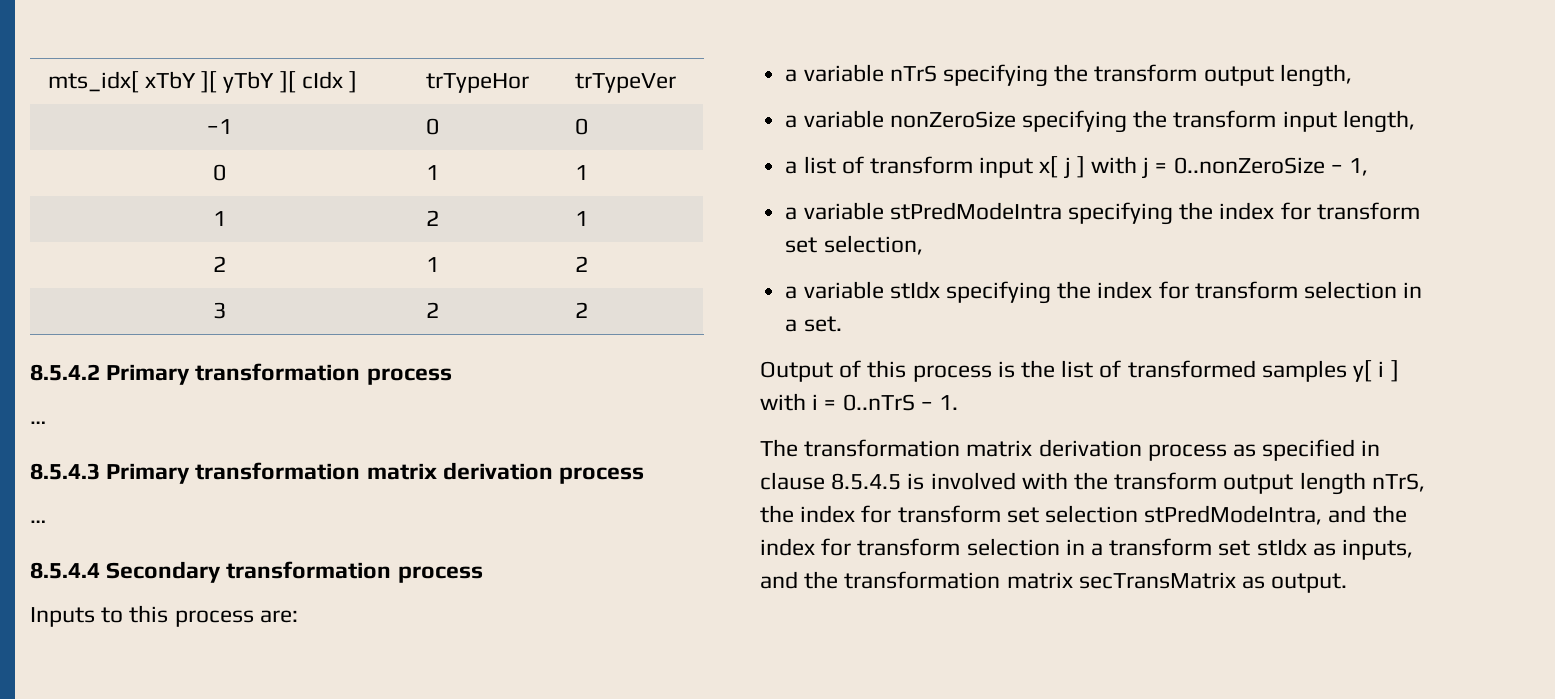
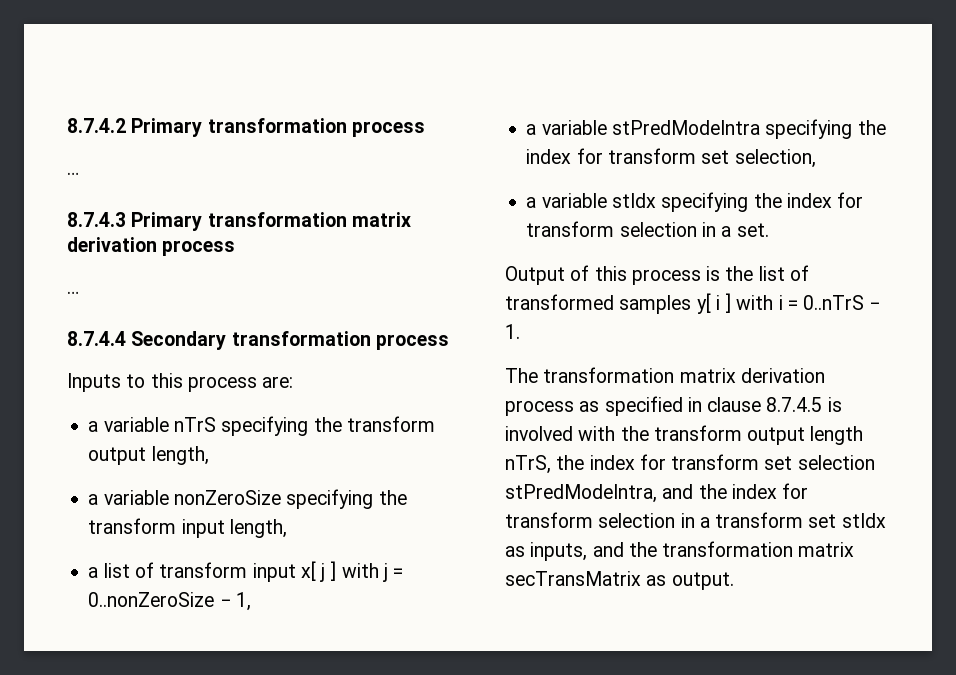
[47,71,357,93] [425,73,529,93] [574,73,676,93] [207,119,232,134] [425,118,439,135] [574,118,588,135] [213,164,226,181] [425,165,439,180] [574,165,588,180] [213,211,226,226] [425,210,439,226] [574,211,588,226] [213,256,226,272] [425,257,439,272] [574,256,588,272] [213,302,226,319] [425,302,439,318] [574,302,588,318] [30,364,100,381] mts_idx[ xTbY ][ yTbY ][ cIdx ] | trTypeHor | trTypeVer // −1 | 0 | 0 // 0 | 1 | 1 // 1 | 2 | 1 // 2 | 1 | 2 // 3 | 2 | 2 // 8.5.4.2 -> [67,118,126,133] 8.7.4.2
[30,463,100,480] 8.5.4.3 -> [67,212,126,227] 8.7.4.3
[30,562,100,579] 8.5.4.4 -> [67,331,126,346] 8.7.4.4
[831,473,902,490] 8.5.4.5 -> [766,397,823,412] 8.7.4.5

